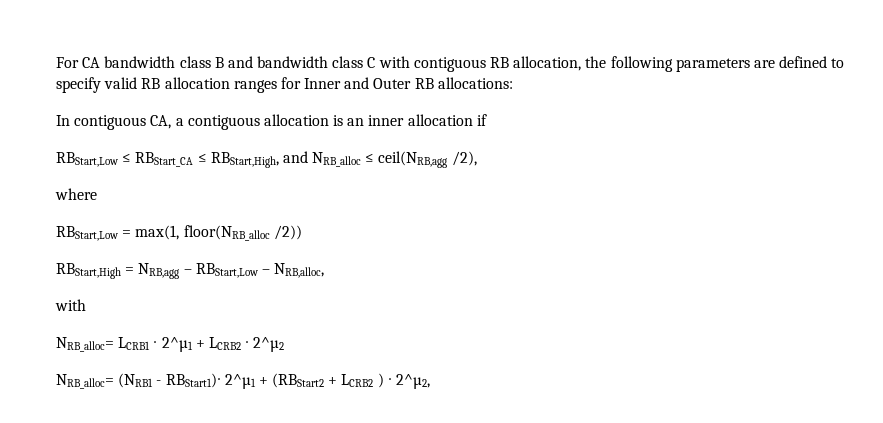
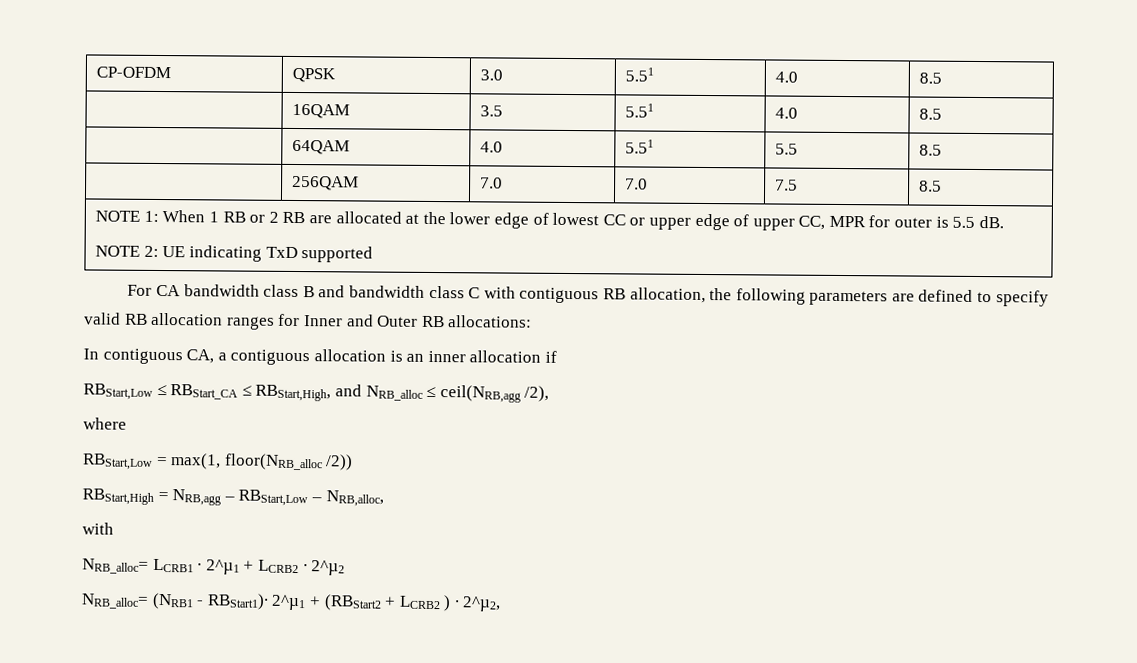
(56, 62) none -> [96,66,172,79] [292,67,337,83] [480,69,504,81] [625,67,655,82] [775,71,799,83] [919,72,943,84] [292,103,351,119] [480,105,504,117] [625,103,655,118] [775,107,799,119] [919,108,943,120] [292,139,351,155] [480,141,504,153] [625,139,655,154] [775,143,799,155] [919,144,943,156] [292,175,360,191] [480,177,504,189] [625,178,649,190] [775,179,799,191] [919,180,943,192] [95,210,1004,231] [95,245,374,263] CP-OFDM | QPSK | 3.0 | 5.51 | 4.0 | 8.5 // | 16QAM | 3.5 | 5.51 | 4.0 | 8.5 // | 64QAM | 4.0 | 5.51 | 5.5 | 8.5 // | 256QAM | 7.0 | 7.0 | 7.5 | 8.5 // NOTE 1: When 1 RB or 2 RB are allocated at the lower edge of lowest CC or upper edge of upper CC, MPR for outer is 5.5 dB. // NOTE 2: UE indicating TxD supported //

